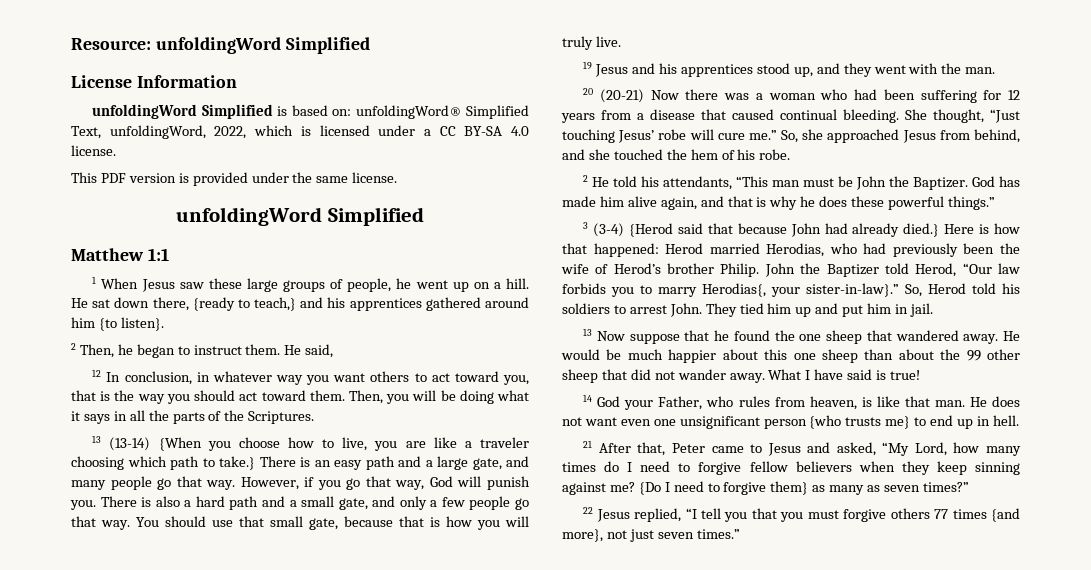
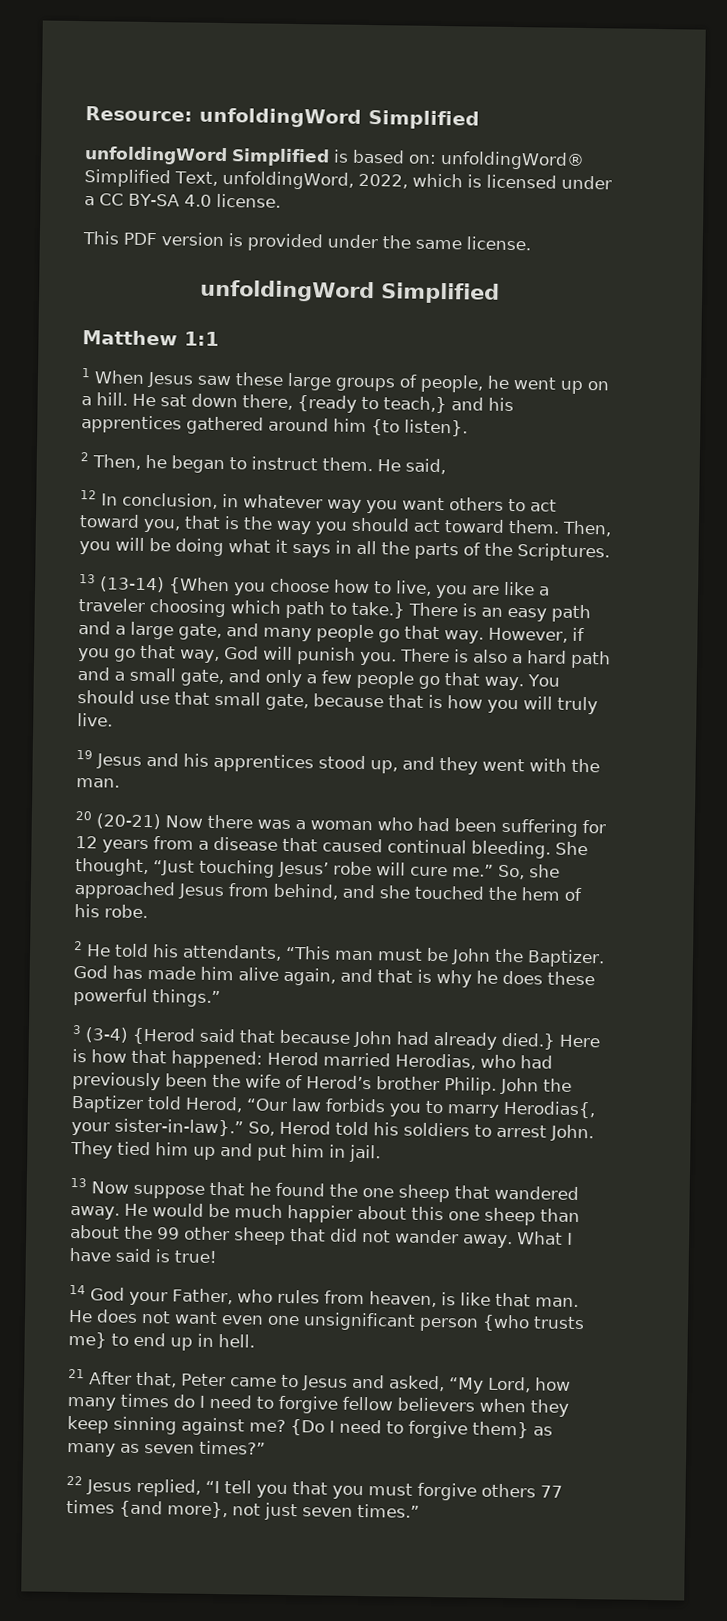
[71,75,237,88] // License Information -> (480, 119) none

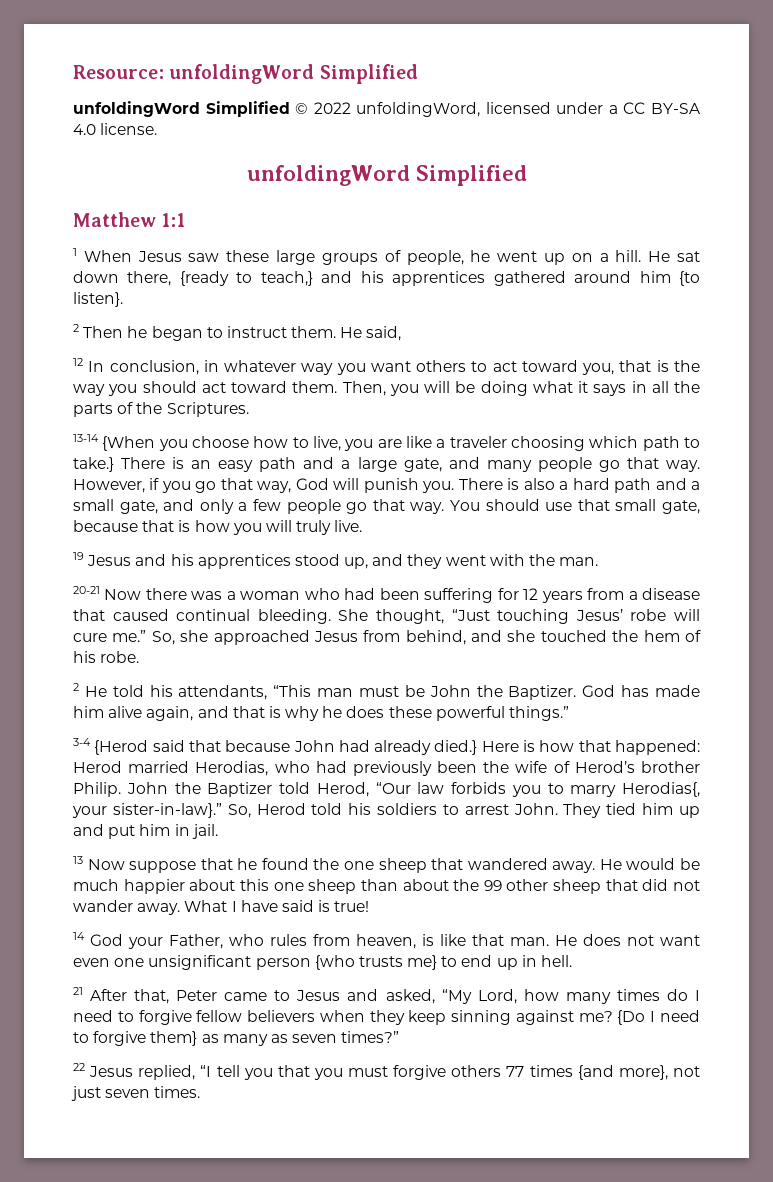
[333,149,585,170] [84,169,482,190] is based on: unfoldingWord® Simplified Text, unfoldingWord, 2022, which is -> [295,102,481,117] © 2022 unfoldingWord,
[82,231,531,252] // This PDF version is provided under the same license. -> (158, 129) none
[92,454,141,470] Then, -> [83,326,124,338] Then
[79,574,165,593] 13 (13-14) -> [73,434,99,442] 13-14
[75,811,161,830] 20 (20-21) -> [73,586,100,594] 20-21
[72,1025,128,1043] 3 (3-4) -> [73,738,91,746] 3-4
[357,1503,420,1518] times.” -> [154,1086,201,1098] times.

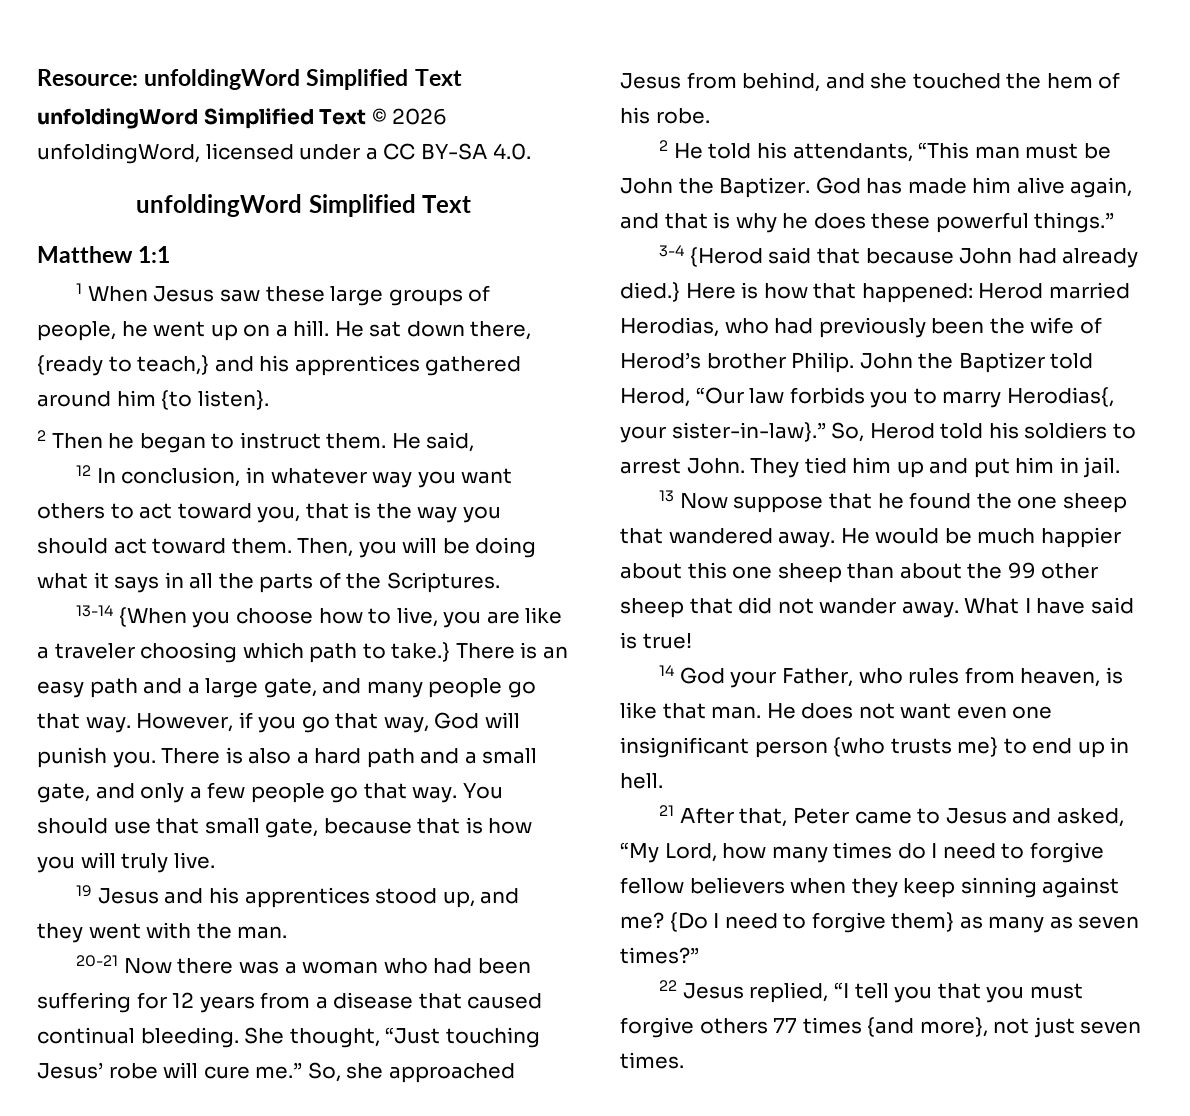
[73,101,351,117] // unfoldingWord Simplified © 2022 -> [414,69,462,86] [37,108,448,129] Text // unfoldingWord Simplified Text © 2026
[73,123,158,135] [246,165,527,186] 4.0 license. // unfoldingWord Simplified -> [493,143,532,160] [136,194,471,217] 4.0. // unfoldingWord Simplified Text
[148,955,252,970] unsignificant -> [620,737,749,758] insignificant

